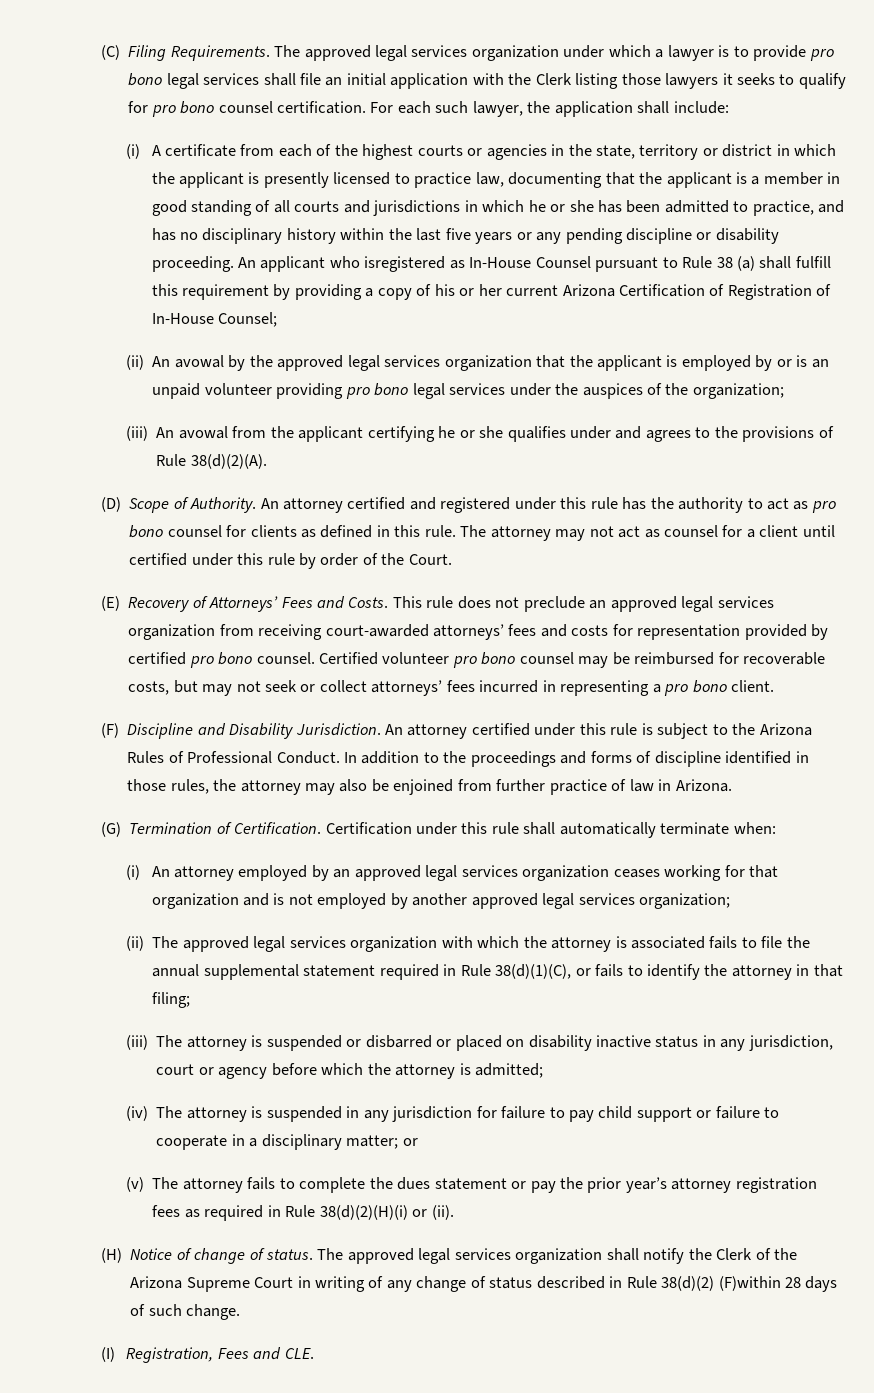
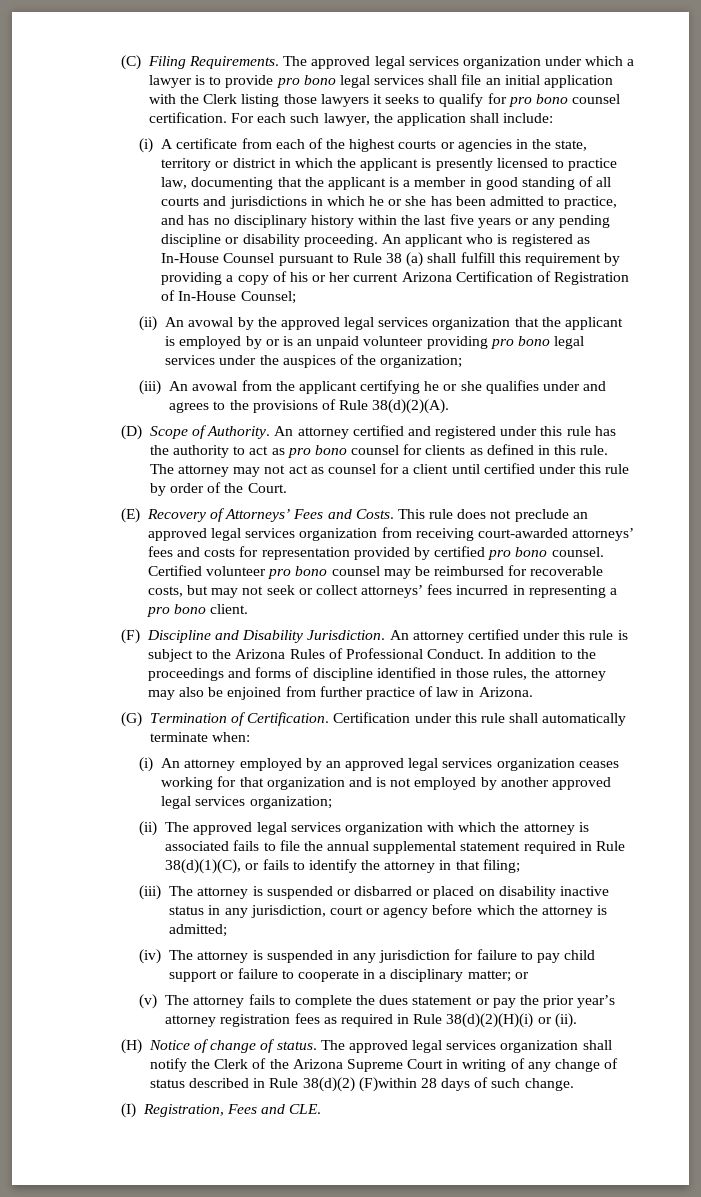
[364,256,446,272] isregistered -> [497,234,573,247] is registered

